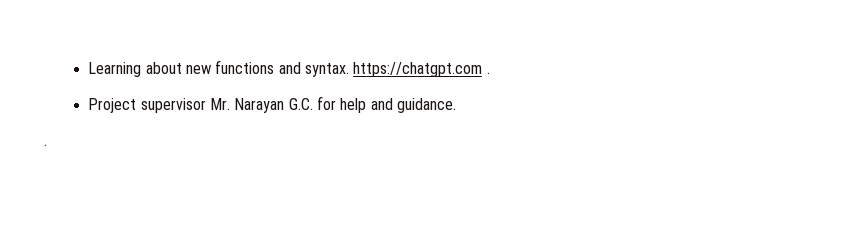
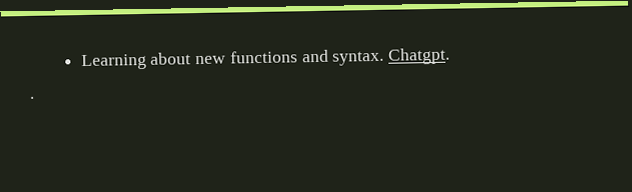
[353,62,490,77] [88,96,456,113] https://chatgpt.com . // Project supervisor Mr. Narayan G.C. for help and guidance. -> [388,47,451,65] Chatgpt.

